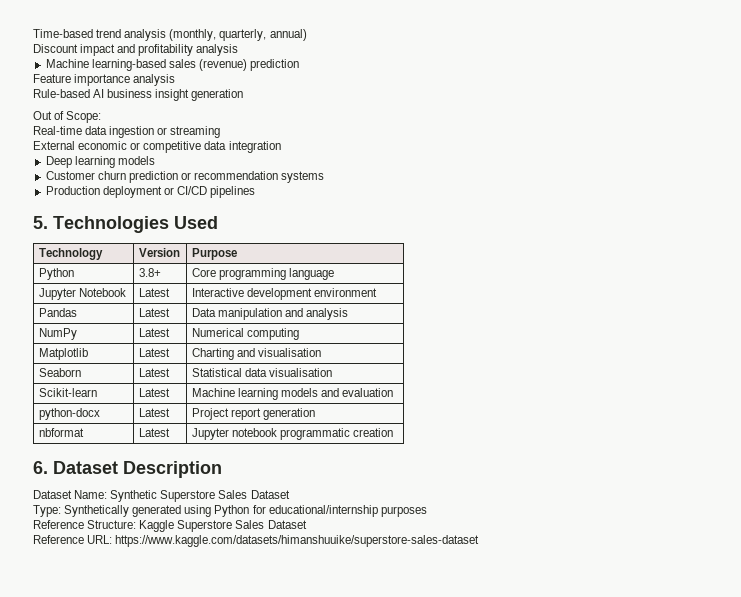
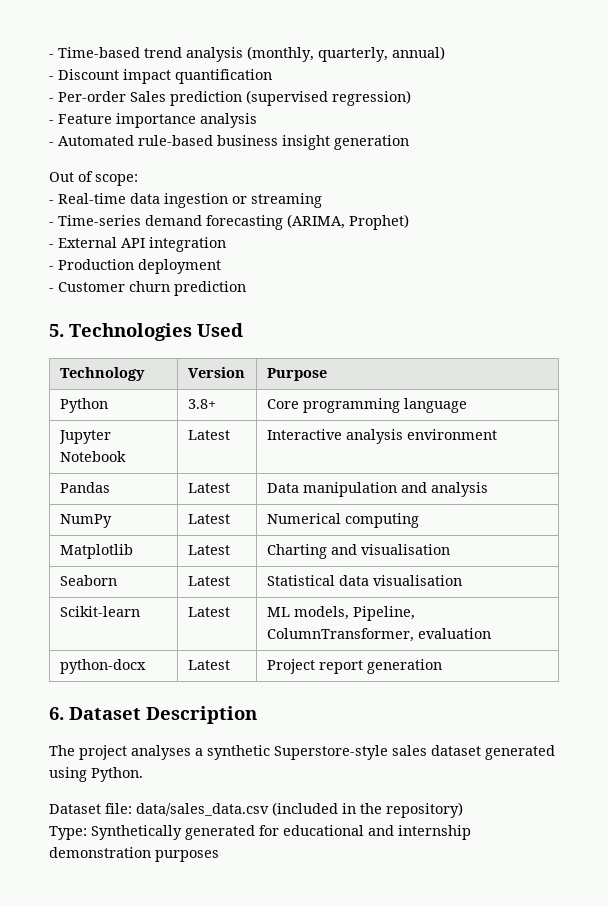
(33, 33) none -> [49,54,54,58] -
(307, 35) none -> [49,76,54,80] -
[117,44,239,56] [45,59,300,71] and profitability analysis // Machine learning-based sales (revenue) prediction // -> [175,69,272,84] [49,90,411,106] [49,120,54,124] quantification // - Per-order Sales prediction (supervised regression) // -
[33,89,105,98] Rule-based AI -> [49,135,213,146] - Automated rule-based
[66,111,102,123] Scope: // -> [95,174,138,186] [49,200,54,204] scope: // -
[33,141,281,153] [45,156,155,168] [45,171,325,183] [45,186,256,198] External economic or competitive data integration // Deep learning models // Customer churn prediction or recommendation systems // Production deployment or CI/CD pipelines -> [49,214,409,230] [49,237,226,252] [49,259,221,274] [49,281,246,296] - Time-series demand forecasting (ARIMA, Prophet) // - External API integration // - Production deployment // - Customer churn prediction
[246,288,312,300] development -> [345,429,403,444] analysis
[191,388,339,400] Machine learning models and -> [266,606,415,621] [266,628,414,642] ML models, Pipeline, ColumnTransformer,
[38,428,84,437] [138,428,170,437] [191,428,393,440] [33,461,222,478] [33,490,290,502] [33,505,427,517] [33,520,307,532] [33,535,480,547] // nbformat | Latest | Jupyter notebook programmatic creation // 6. Dataset Description // Dataset Name: Synthetic Superstore Sales Dataset // Type: Synthetically generated using Python for educational/internship purposes // Reference Structure: Kaggle Superstore Sales Dataset // Reference URL: https://www.kaggle.com/datasets/himanshuuike/superstore-sales-dataset -> [49,706,257,724] [49,745,555,760] [49,767,143,782] [49,802,463,818] [49,825,471,840] [49,847,219,862] // 6. Dataset Description // The project analyses a synthetic Superstore-style sales dataset generated using Python. // Dataset file: data/sales_data.csv (included in the repository) // Type: Synthetically generated for educational and internship demonstration purposes

